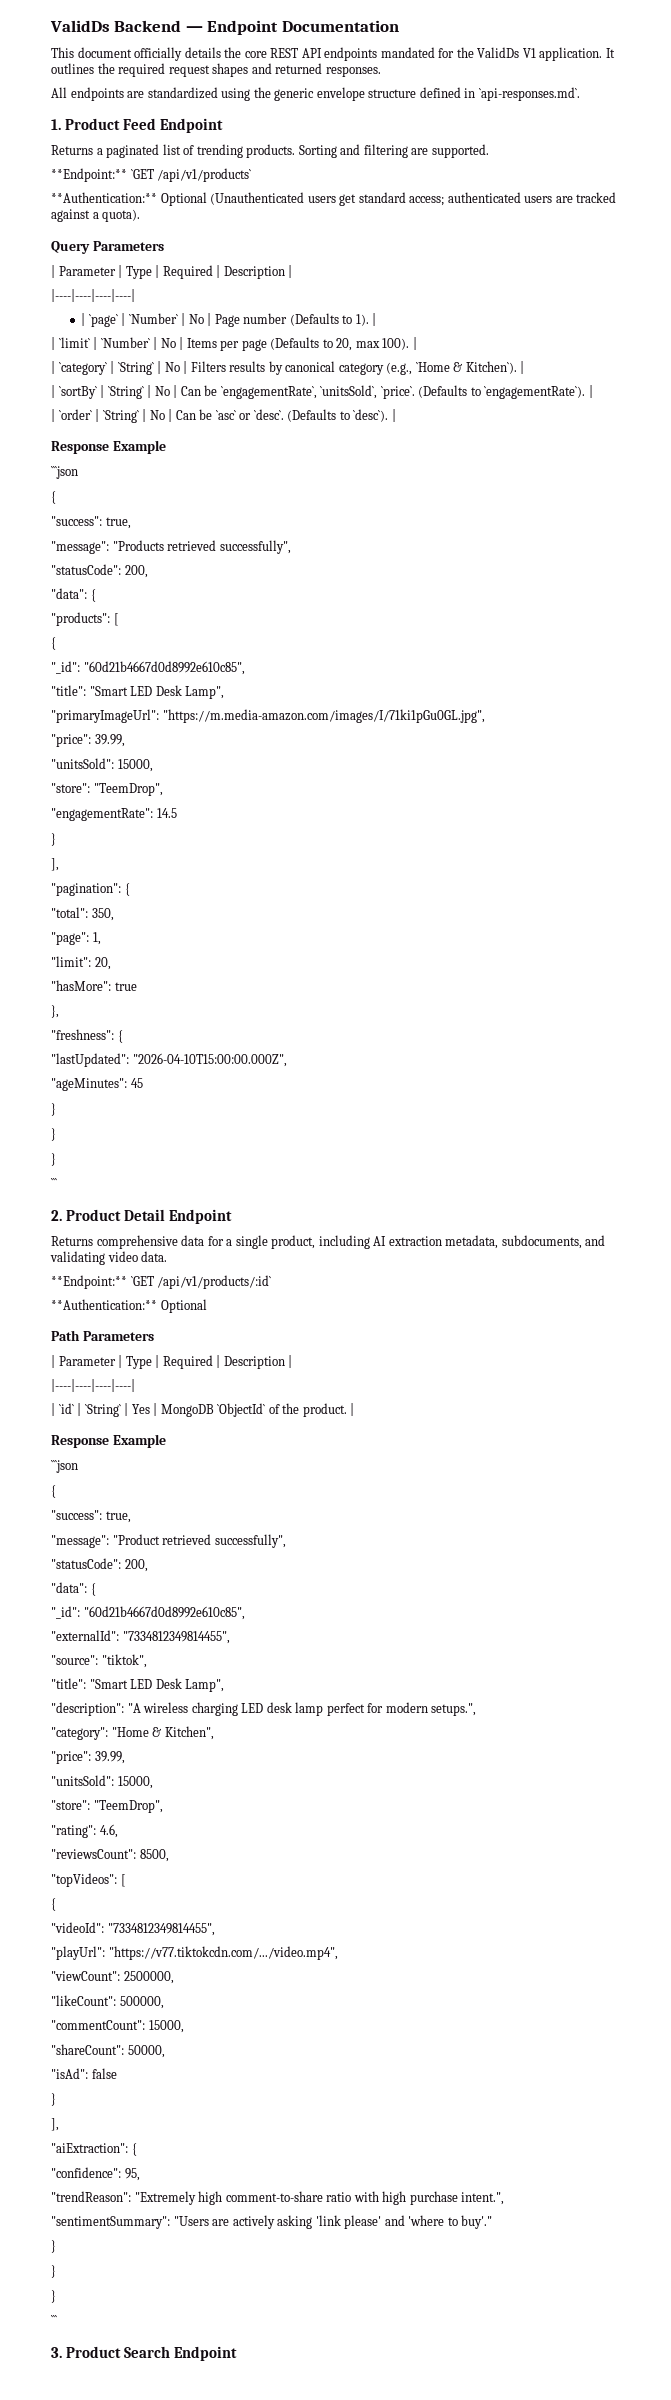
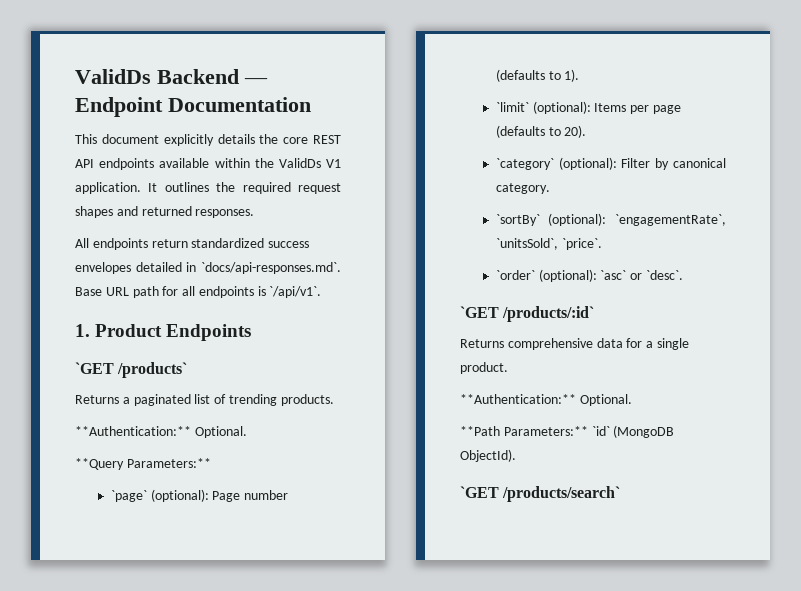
[134,47,183,61] officially -> [163,134,214,146] explicitly
[380,47,455,58] mandated for -> [159,158,250,168] available within
[127,87,580,101] are standardized using the generic envelope structure defined in `api-responses.md`. -> [151,238,310,248] [75,262,341,274] [75,286,322,298] return standardized success envelopes detailed in `docs/api-responses.md`. Base URL path for all endpoints is `/api/v1`.
[123,118,224,133] Feed Endpoint -> [166,324,252,341] [75,362,188,378] Endpoints // `GET /products`
[298,144,489,158] [51,168,252,182] [51,192,617,206] [51,209,141,222] [51,241,164,254] [51,265,293,279] [51,289,135,302] [81,313,212,327] Sorting and filtering are supported. // **Endpoint:** `GET /api/v1/products` // **Authentication:** Optional (Unauthenticated users get standard access; authenticated users are tracked against a quota). // Query Parameters // | Parameter | Type | Required | Description | // |----|----|----|----| // | `page` | `Number` | No | -> [75,426,247,438] [75,458,211,470] [110,489,209,502] // **Authentication:** Optional. // **Query Parameters:** // `page` (optional):
[289,313,339,326] (Defaults -> [495,69,545,82] (defaults
[372,313,377,326] [51,337,417,351] [51,361,525,375] [51,385,593,399] [51,409,396,423] [51,440,166,454] [51,466,78,479] [51,491,56,504] [51,516,131,529] [51,540,291,554] [51,564,148,578] [51,588,96,602] [51,612,119,626] [51,637,56,650] [51,661,245,675] [51,685,225,699] [51,709,485,723] [51,734,125,747] [51,758,153,772] [51,783,163,796] [51,808,177,821] [51,833,56,846] [51,858,59,871] [51,883,130,896] [51,907,114,921] [51,932,101,945] [51,956,111,970] [51,980,137,991] [51,1005,59,1018] [51,1029,123,1043] [51,1053,287,1067] [51,1078,143,1091] [51,1103,56,1116] [51,1128,56,1141] [51,1153,56,1166] [51,1178,57,1188] [51,1209,233,1224] | // | `limit` | `Number` | No | Items per page (Defaults to 20, max 100). | // | `category` | `String` | No | Filters results by canonical category (e.g., `Home & Kitchen`). | // | `sortBy` | `String` | No | Can be `engagementRate`, `unitsSold`, `price`. (Defaults to `engagementRate`). | // | `order` | `String` | No | Can be `asc` or `desc`. (Defaults to `desc`). | // Response Example // ```json // { // "success": true, // "message": "Products retrieved successfully", // "statusCode": 200, // "data": { // "products": [ // { // "_id": "60d21b4667d0d8992e610c85", // "title": "Smart LED Desk Lamp", // "primaryImageUrl": "https://m.media-amazon.com/images/I/71ki1pGu0GL.jpg", // "price": 39.99, // "unitsSold": 15000, // "store": "TeemDrop", // "engagementRate": 14.5 // } // ], // "pagination": { // "total": 350, // "page": 1, // "limit": 20, // "hasMore": true // }, // "freshness": { // "lastUpdated": "2026-04-10T15:00:00.000Z", // "ageMinutes": 45 // } // } // } // ``` // 2. Product Detail Endpoint -> [495,101,682,114] [495,125,587,138] [495,157,726,170] [495,183,550,194] [495,213,726,226] [495,238,602,250] [495,269,684,282] [460,306,595,322] // `limit` (optional): Items per page (defaults to 20). // `category` (optional): Filter by canonical category. // `sortBy` (optional): `engagementRate`, `unitsSold`, `price`. // `order` (optional): `asc` or `desc`. // `GET /products/:id`
[271,1235,606,1249] [50,1251,168,1265] [51,1275,272,1289] [51,1299,207,1313] [51,1330,154,1341] [51,1355,293,1369] [51,1379,135,1392] [51,1403,355,1417] [51,1434,166,1448] [51,1460,78,1473] [51,1485,56,1498] [51,1510,131,1523] [51,1534,286,1548] [51,1558,148,1572] [51,1582,96,1596] [51,1606,245,1620] [51,1630,230,1644] [51,1654,147,1668] [51,1678,225,1692] [51,1702,477,1716] [51,1726,214,1740] [51,1751,125,1764] [51,1775,153,1789] [51,1800,163,1813] [51,1824,118,1838] [51,1849,169,1862] [51,1873,126,1887] [51,1898,56,1911] [51,1922,215,1936] [51,1946,338,1960] [51,1971,174,1984] [51,1995,164,2009] [51,2020,184,2033] [51,2044,165,2058] [51,2068,117,2079] [51,2093,56,2106] [51,2118,59,2131] [51,2143,137,2156] [51,2167,140,2181] [51,2191,505,2205] [51,2215,493,2229] [51,2240,56,2253] [51,2265,56,2278] [51,2290,56,2303] [51,2315,57,2325] [51,2346,238,2361] product, including AI extraction metadata, subdocuments, and validating video data. // **Endpoint:** `GET /api/v1/products/:id` // **Authentication:** Optional // Path Parameters // | Parameter | Type | Required | Description | // |----|----|----|----| // | `id` | `String` | Yes | MongoDB `ObjectId` of the product. | // Response Example // ```json // { // "success": true, // "message": "Product retrieved successfully", // "statusCode": 200, // "data": { // "_id": "60d21b4667d0d8992e610c85", // "externalId": "7334812349814455", // "source": "tiktok", // "title": "Smart LED Desk Lamp", // "description": "A wireless charging LED desk lamp perfect for modern setups.", // "category": "Home & Kitchen", // "price": 39.99, // "unitsSold": 15000, // "store": "TeemDrop", // "rating": 4.6, // "reviewsCount": 8500, // "topVideos": [ // { // "videoId": "7334812349814455", // "playUrl": "https://v77.tiktokcdn.com/.../video.mp4", // "viewCount": 2500000, // "likeCount": 500000, // "commentCount": 15000, // "shareCount": 50000, // "isAd": false // } // ], // "aiExtraction": { // "confidence": 95, // "trendReason": "Extremely high comment-to-share ratio with high purchase intent.", // "sentimentSummary": "Users are actively asking 'link please' and 'where to buy'." // } // } // } // ``` // 3. Product Search Endpoint -> [460,362,508,374] [460,394,632,406] [460,425,675,438] [460,449,516,462] [460,486,621,502] product. // **Authentication:** Optional. // **Path Parameters:** `id` (MongoDB ObjectId). // `GET /products/search`

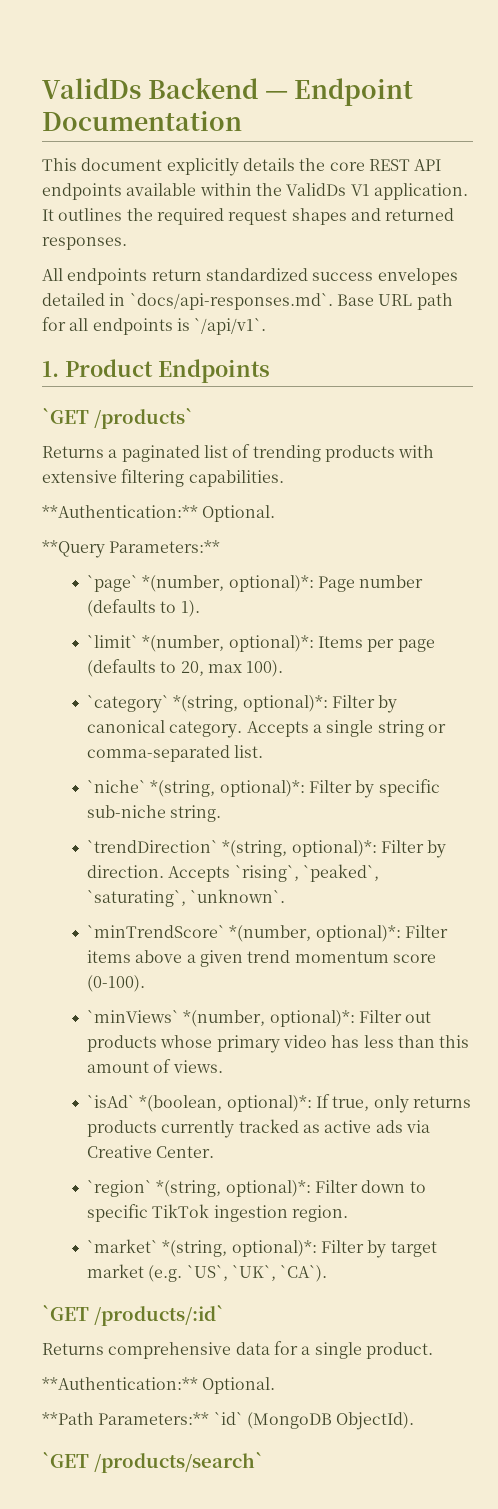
[280,394,334,406] products. -> [324,445,435,462] [42,469,284,487] products with extensive filtering capabilities.
[150,489,209,502] (optional): -> [142,575,314,592] *(number, optional)*:
[532,101,591,114] (optional): -> [142,635,314,652] *(number, optional)*:
[564,125,587,138] 20). -> [180,660,284,677] 20, max 100).
[558,157,617,170] (optional): -> [173,695,328,712] *(string, optional)*:
[495,213,726,226] [495,238,602,250] [495,269,684,282] // `sortBy` (optional): `engagementRate`, `unitsSold`, `price`. // `order` (optional): `asc` or `desc`. -> [246,720,447,737] [87,745,264,762] [87,779,440,798] [87,805,222,822] [87,840,447,858] [87,864,380,882] [87,889,286,907] [87,925,449,942] [87,950,437,967] [87,975,146,992] [87,1010,432,1027] [87,1035,470,1053] [87,1059,223,1073] [87,1094,472,1113] [87,1119,431,1138] [87,1145,215,1158] [87,1180,426,1197] [87,1204,349,1222] [87,1239,437,1258] [87,1264,328,1282] Accepts a single string or comma-separated list. // `niche` *(string, optional)*: Filter by specific sub-niche string. // `trendDirection` *(string, optional)*: Filter by direction. Accepts `rising`, `peaked`, `saturating`, `unknown`. // `minTrendScore` *(number, optional)*: Filter items above a given trend momentum score (0-100). // `minViews` *(number, optional)*: Filter out products whose primary video has less than this amount of views. // `isAd` *(boolean, optional)*: If true, only returns products currently tracked as active ads via Creative Center. // `region` *(string, optional)*: Filter down to specific TikTok ingestion region. // `market` *(string, optional)*: Filter by target market (e.g. `US`, `UK`, `CA`).

